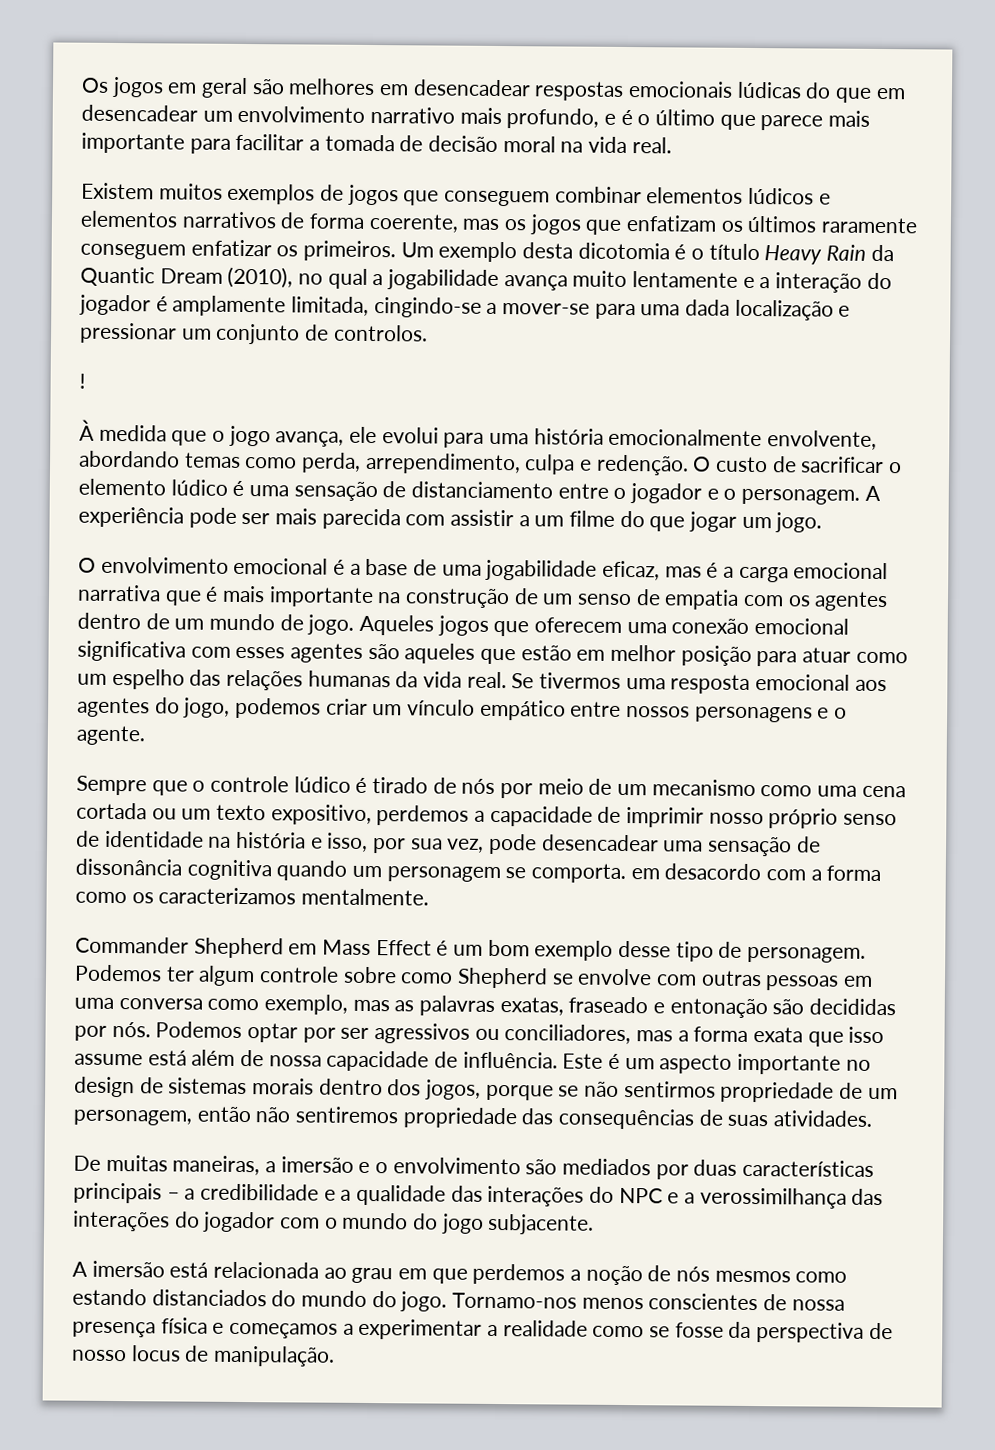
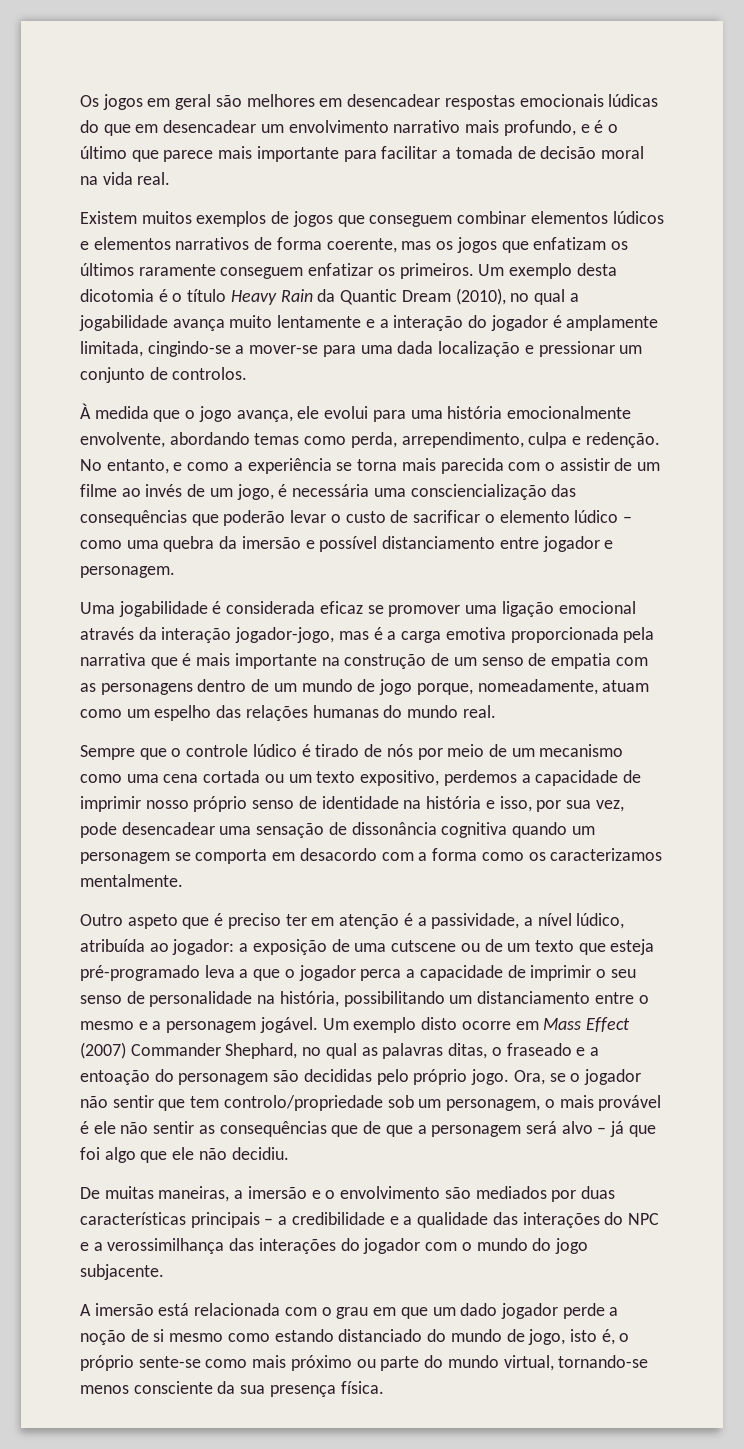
[79,373,86,389] // ! -> (248, 373) none
[692,456,712,472] O -> [80,458,661,474] [80,484,577,500] [80,510,341,526] No entanto, e como a experiência se torna mais parecida com o assistir de um filme ao invés de um jogo, é necessária uma consciencialização das consequências que poderão levar o
[232,480,627,502] é uma sensação de distanciamento entre o -> [622,516,632,523] [80,536,539,552] – como uma quebra da imersão e possível distanciamento entre
[723,485,881,505] [78,506,823,533] [78,556,661,581] o personagem. A experiência pode ser mais parecida com assistir a um filme do que jogar um jogo. // O envolvimento emocional é a base de uma jogabilidade eficaz, -> [80,566,175,578] [80,601,636,617] [80,627,335,643] personagem. // Uma jogabilidade é considerada eficaz se promover uma ligação emocional através da interação jogador-jogo,
[793,562,889,580] emocional -> [445,627,655,643] emotiva proporcionada pela
[787,591,889,612] os agentes -> [80,683,193,695] as personagens
[307,614,850,637] [77,640,852,667] jogo. Aqueles jogos que oferecem uma conexão emocional significativa com esses agentes são aqueles que estão em melhor posição para atuar -> [379,679,650,695] jogo porque, nomeadamente, atuam
[395,671,887,694] [77,697,848,723] [76,725,145,746] da vida real. Se tivermos uma resposta emocional aos agentes do jogo, podemos criar um vínculo empático entre nossos personagens e o agente. -> [383,705,496,718] do mundo real.
[531,863,627,884] comporta. -> [195,849,268,864] comporta
[75,936,867,963] [74,964,874,991] [74,994,897,1019] [74,1021,885,1047] [74,1049,871,1075] [74,1076,898,1103] [73,1106,873,1130] Commander Shepherd em Mass Effect é um bom exemplo desse tipo de personagem. Podemos ter algum controle sobre como Shepherd se envolve com outras pessoas em uma conversa como exemplo, mas as palavras exatas, fraseado e entonação são decididas por nós. Podemos optar por ser agressivos ou conciliadores, mas a forma exata que isso assume está além de nossa capacidade de influência. Este é um aspecto importante no design de sistemas morais dentro dos jogos, porque se não sentirmos propriedade de um personagem, então não sentiremos propriedade das consequências de suas atividades. -> [80,913,625,929] [80,939,655,955] [80,965,636,981] [80,991,649,1007] [80,1017,630,1033] [80,1042,599,1059] [80,1069,641,1085] [80,1095,662,1111] [80,1121,656,1137] [80,1147,289,1163] Outro aspeto que é preciso ter em atenção é a passividade, a nível lúdico, atribuída ao jogador: a exposição de uma cutscene ou de um texto que esteja pré-programado leva a que o jogador perca a capacidade de imprimir o seu senso de personalidade na história, possibilitando um distanciamento entre o mesmo e a personagem jogável. Um exemplo disto ocorre em Mass Effect (2007) Commander Shephard, no qual as palavras ditas, o fraseado e a entoação do personagem são decididas pelo próprio jogo. Ora, se o jogador não sentir que tem controlo/propriedade sob um personagem, o mais provável é ele não sentir as consequências que de que a personagem será alvo – já que foi algo que ele não decidiu.
[323,1267,347,1279] ao -> [284,1307,332,1316] com o
[472,1263,566,1285] perdemos -> [432,1303,605,1319] um dado jogador perde
[676,1266,791,1283] nós mesmos -> [153,1329,224,1342] si mesmo
[151,1289,845,1312] [72,1317,893,1343] [71,1345,336,1367] distanciados do mundo do jogo. Tornamo-nos menos conscientes de nossa presença física e começamos a experimentar a realidade como se fosse da perspectiva de nosso locus de manipulação. -> [338,1329,630,1345] [80,1355,649,1371] [80,1381,384,1397] distanciado do mundo de jogo, isto é, o próprio sente-se como mais próximo ou parte do mundo virtual, tornando-se menos consciente da sua presença física.

